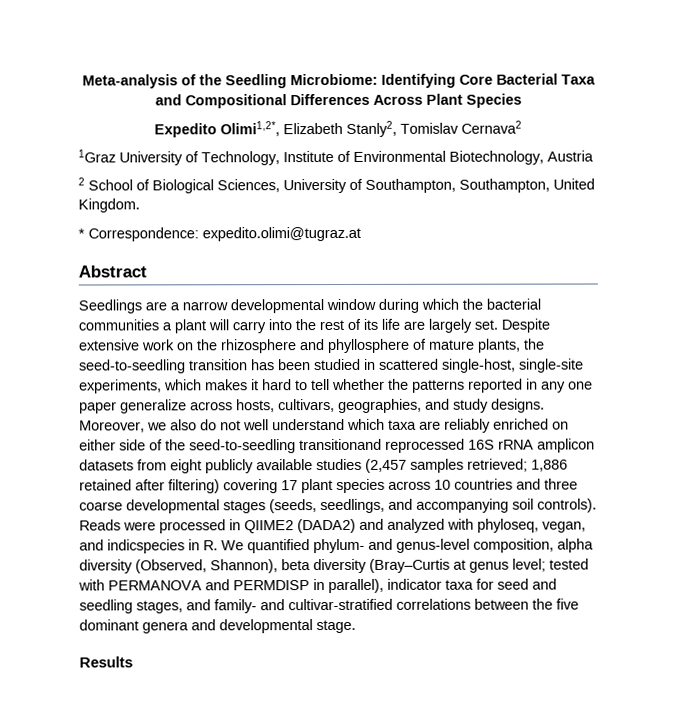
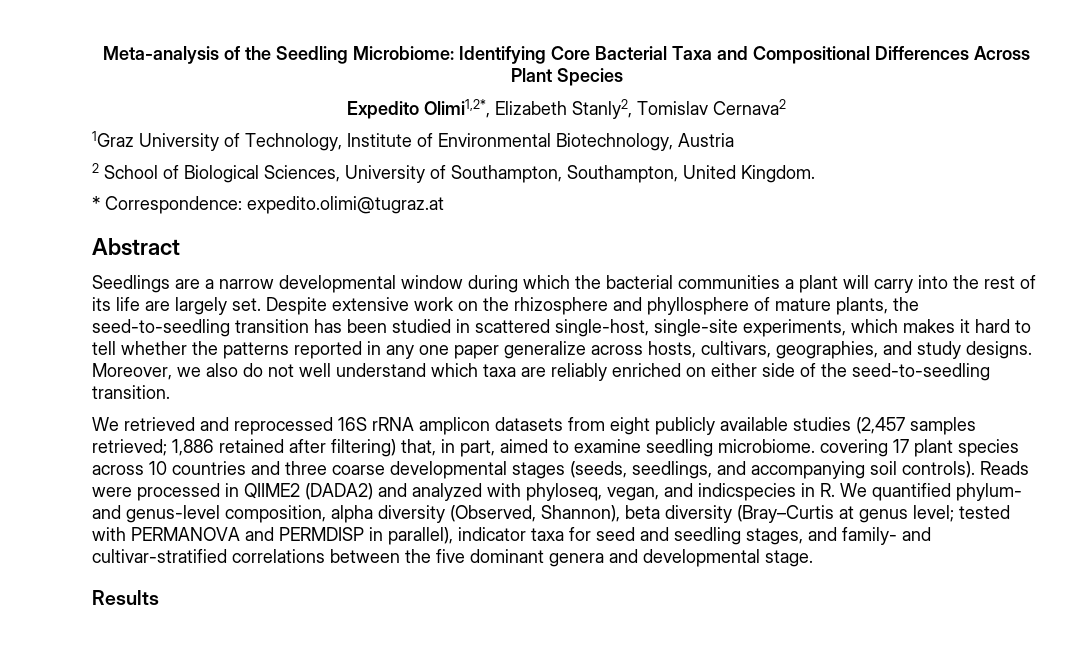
[299,438,382,451] transitionand -> [92,385,170,399] [92,417,229,431] transition. // We retrieved and
(220, 486) none -> [401,439,815,457] that, in part, aimed to examine seedling microbiome.

